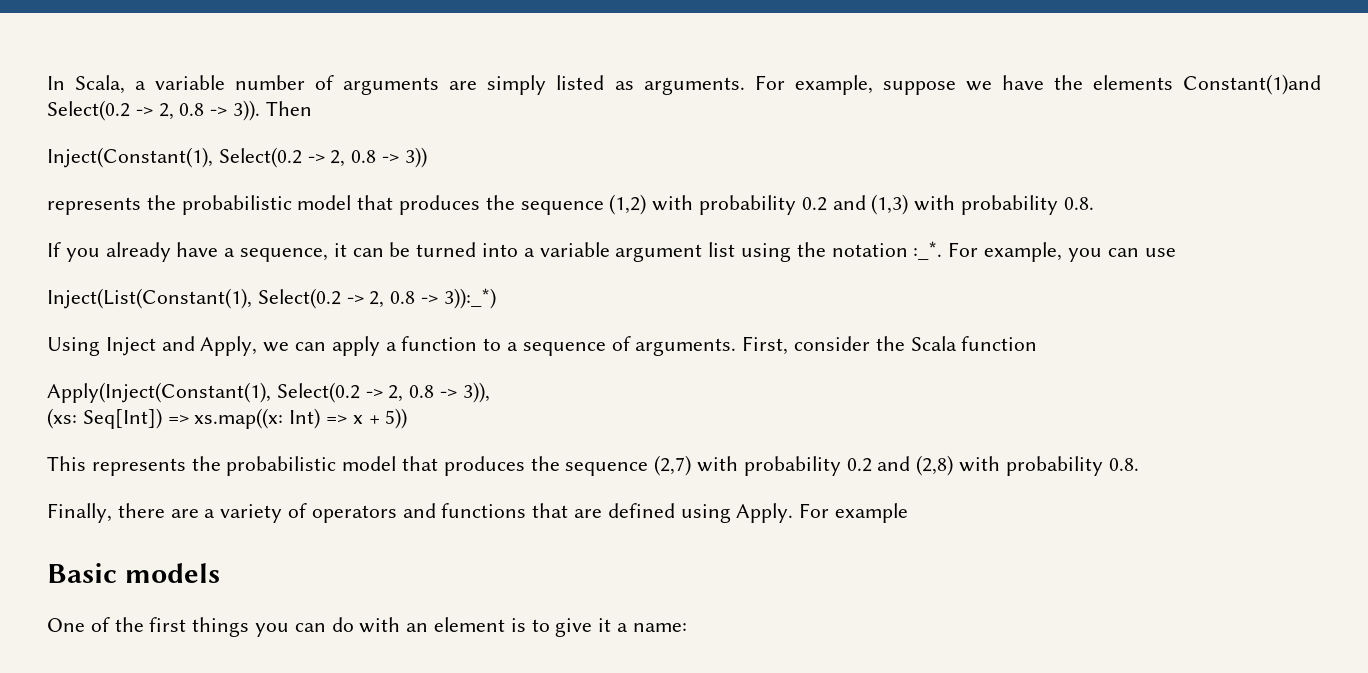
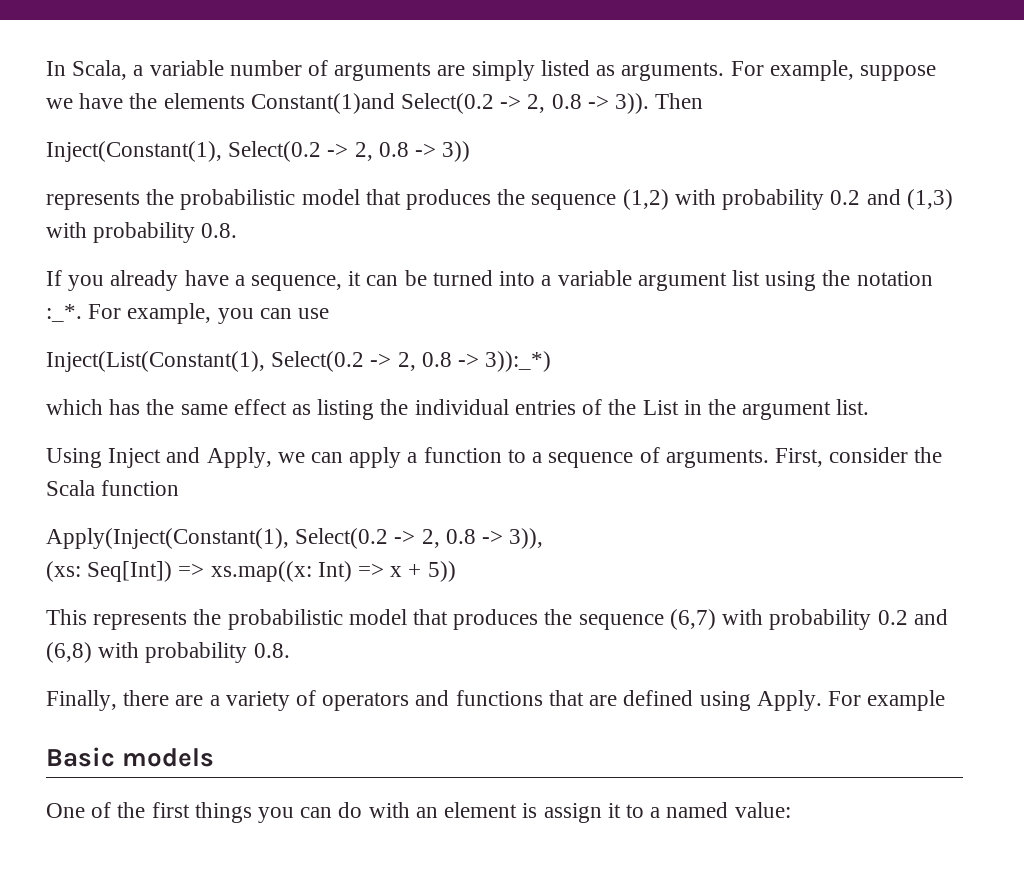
(496, 298) none -> [46,399,870,420] // which has the same effect as listing the individual entries of the List in the argument list.
[654,455,954,476] (2,7) with probability 0.2 and (2,8) -> [669,609,948,630] [46,642,92,663] (6,7) with probability 0.2 and (6,8)
[531,618,687,637] to give it a name: -> [543,802,791,823] assign it to a named value:

